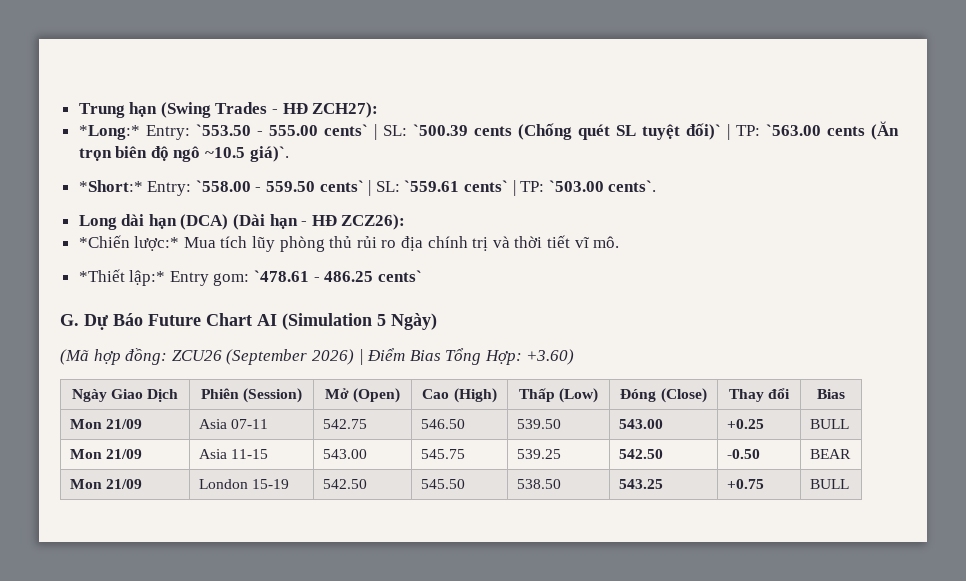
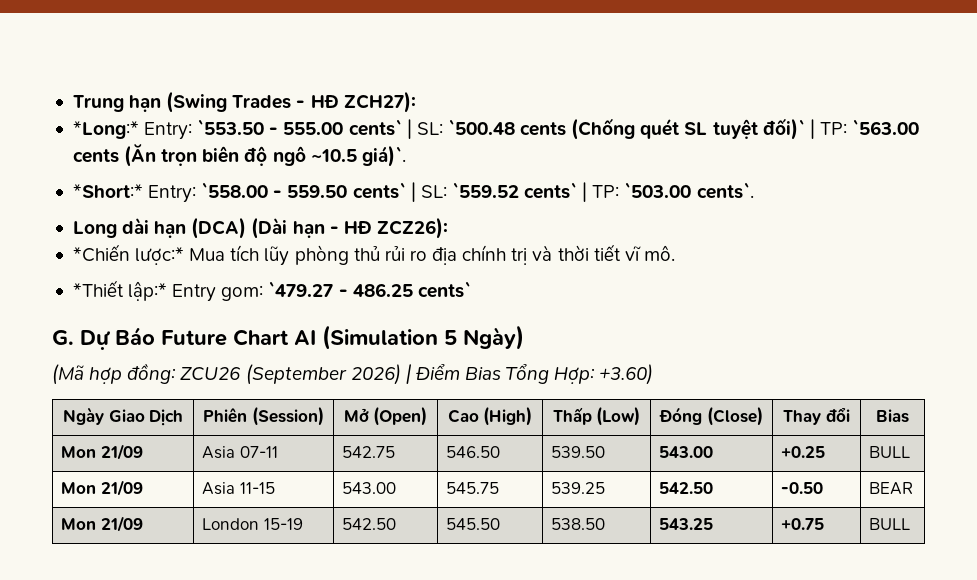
[412,124,468,136] `500.39 -> [447,119,515,135] `500.48
[404,180,460,192] `559.61 -> [451,182,519,198] `559.52
[254,270,310,282] `478.61 -> [268,281,334,297] `479.27

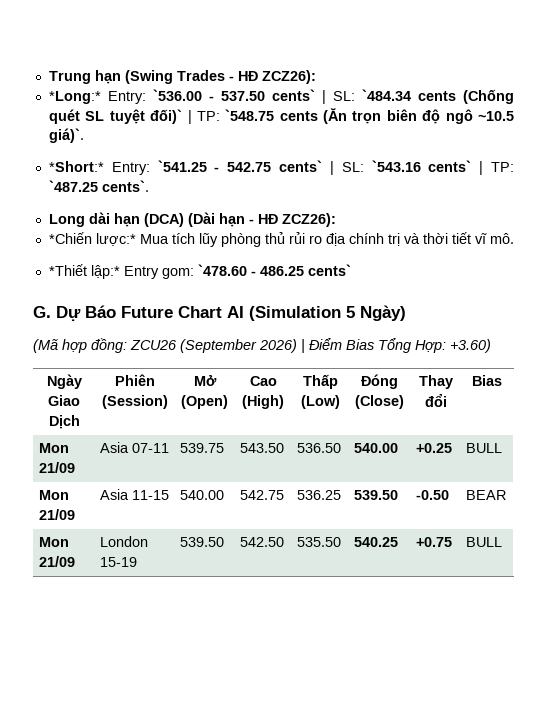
[343,91,416,113] ZCH27): -> [261,70,316,84] ZCZ26):
[197,119,515,139] `553.50 - 555.00 cents` | SL: `500.48 -> [152,89,411,104] `536.00 - 537.50 cents` | SL: `484.34
[852,119,920,135] `563.00 -> [225,109,275,121] `548.75
[201,182,519,202] `558.00 - 559.50 cents` | SL: `559.52 -> [157,160,421,175] `541.25 - 542.75 cents` | SL: `543.16
[624,182,692,198] `503.00 -> [48,180,98,192] `487.25
[268,281,334,297] `479.27 -> [197,264,247,276] `478.60
[342,446,396,458] [446,446,501,458] [551,446,606,458] [659,446,714,458] 542.75 | 546.50 | 539.50 | 543.00 -> [179,443,224,453] [239,443,284,453] [296,443,341,453] [353,443,398,453] 539.75 | 543.50 | 536.50 | 540.00
[342,482,397,494] [446,482,500,494] [551,482,606,494] [659,482,714,494] 543.00 | 545.75 | 539.25 | 542.50 -> [179,490,224,500] [239,490,284,500] [296,490,341,500] [353,490,398,500] 540.00 | 542.75 | 536.25 | 539.50
[342,518,397,530] [446,518,501,530] [551,518,606,530] [659,518,714,530] | 542.50 | 545.50 | 538.50 | 543.25 -> [179,537,224,547] [239,537,284,547] [296,537,341,547] [353,537,398,547] | 539.50 | 542.50 | 535.50 | 540.25

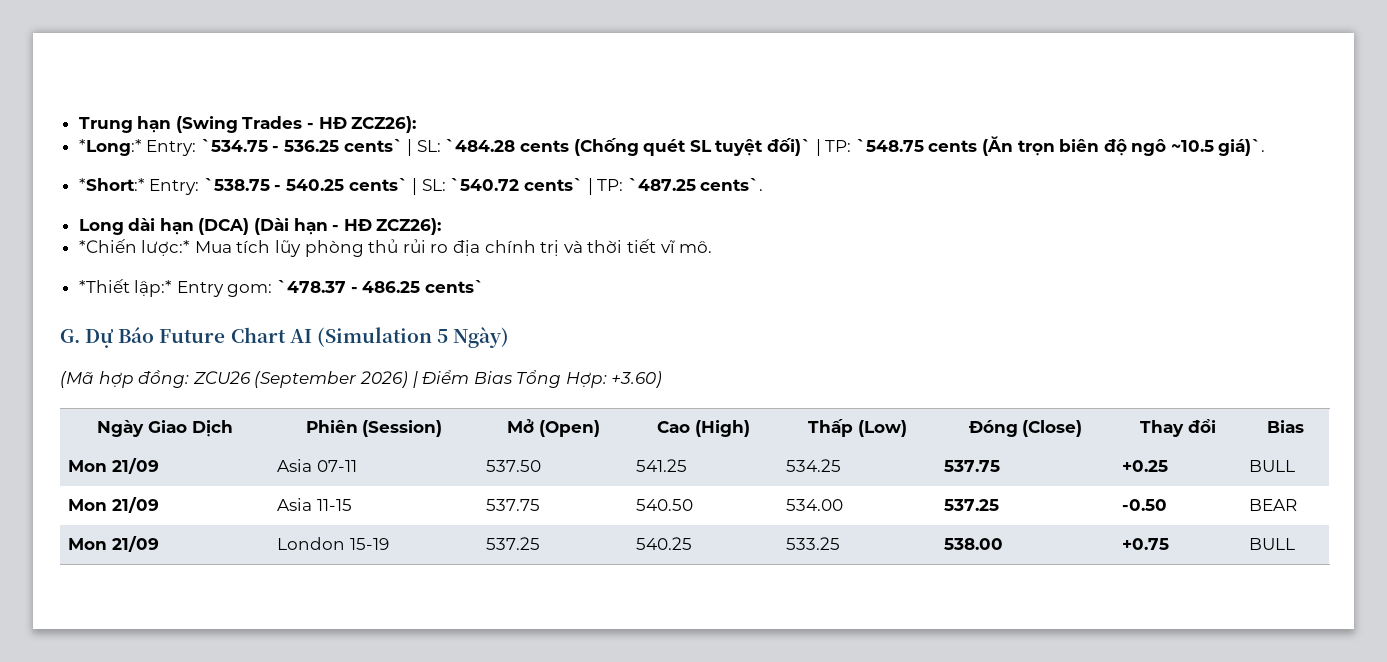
[152,89,411,104] `536.00 - 537.50 cents` | SL: `484.34 -> [200,139,516,156] `534.75 - 536.25 cents` | SL: `484.28
[157,160,421,175] `541.25 - 542.75 cents` | SL: `543.16 -> [203,178,520,195] `538.75 - 540.25 cents` | SL: `540.72
[197,264,247,276] `478.60 -> [277,280,347,293] `478.37
[179,443,224,453] [239,443,284,453] [296,443,341,453] [353,443,398,453] 539.75 | 543.50 | 536.50 | 540.00 -> [486,460,542,472] [636,459,688,472] [786,459,842,472] [944,460,1001,472] 537.50 | 541.25 | 534.25 | 537.75
[179,490,224,500] [239,490,284,500] [296,490,341,500] [353,490,398,500] 540.00 | 542.75 | 536.25 | 539.50 -> [486,499,541,511] [636,499,694,511] [786,499,844,511] [944,499,1000,511] 537.75 | 540.50 | 534.00 | 537.25
[179,537,224,547] [239,537,284,547] [296,537,341,547] [353,537,398,547] 539.50 | 542.50 | 535.50 | 540.25 -> [486,537,541,550] [636,537,693,550] [786,537,841,550] [944,538,1004,550] 537.25 | 540.25 | 533.25 | 538.00

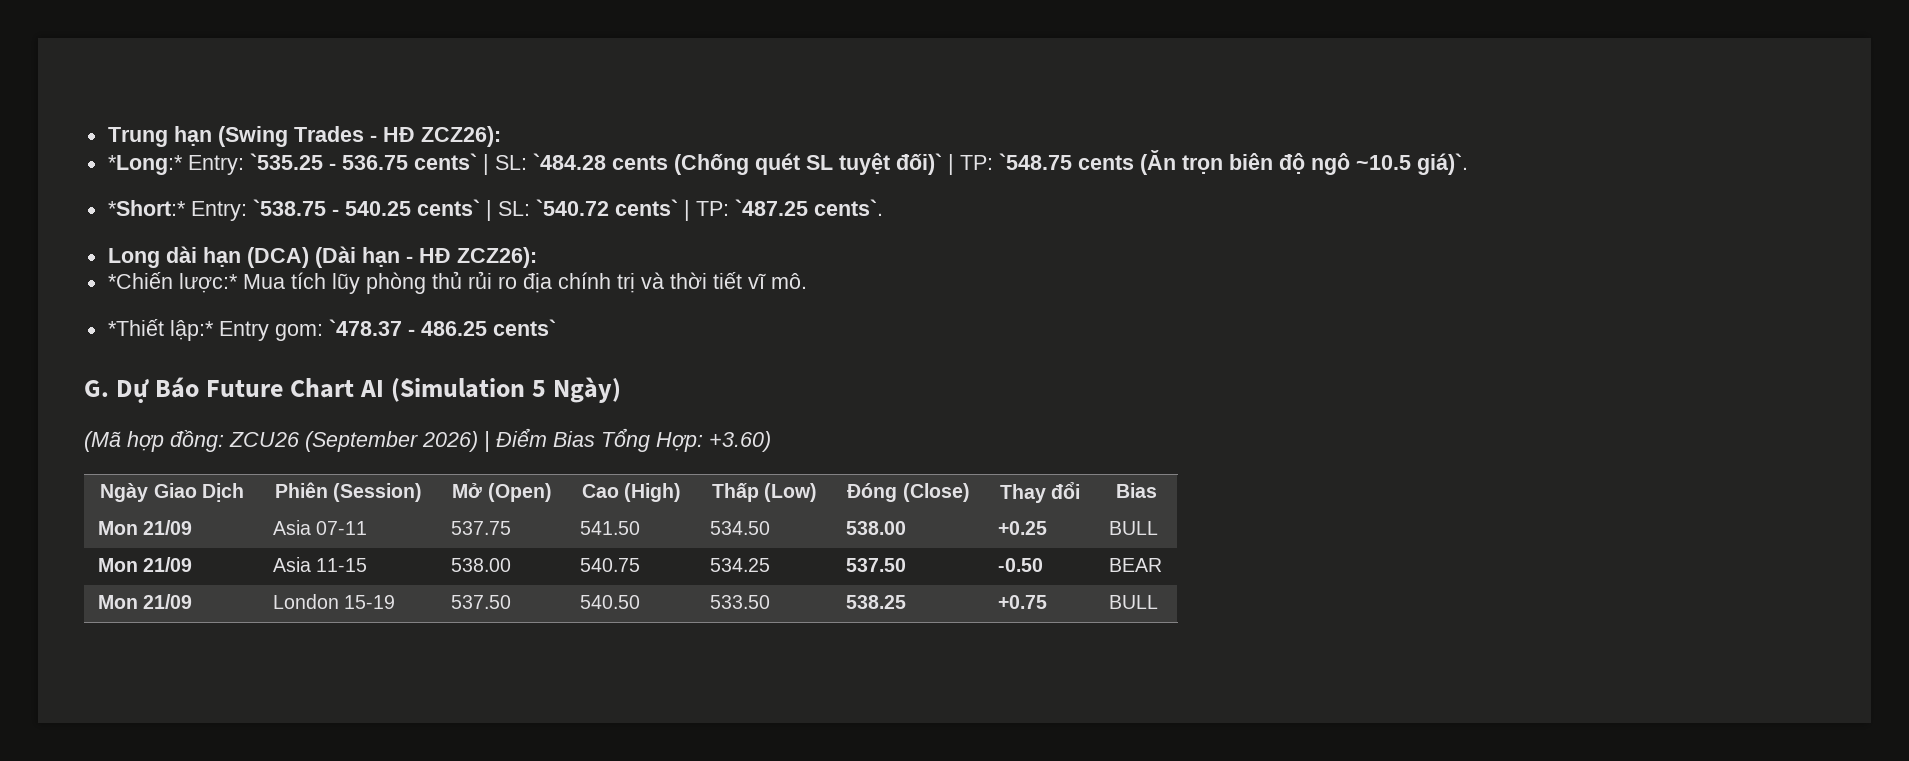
[200,139,340,152] `534.75 - 536.25 -> [249,153,408,170] `535.25 - 536.75
[486,460,542,472] [636,459,688,472] [786,459,842,472] [944,460,1001,472] 537.50 | 541.25 | 534.25 | 537.75 -> [450,521,511,535] [579,521,640,535] [709,521,770,535] [845,521,906,535] 537.75 | 541.50 | 534.50 | 538.00
[486,499,541,511] [636,499,694,511] [786,499,844,511] [944,499,1000,511] 537.75 | 540.50 | 534.00 | 537.25 -> [450,558,511,572] [579,558,640,572] [709,558,770,572] [845,558,906,572] 538.00 | 540.75 | 534.25 | 537.50
[486,537,541,550] [636,537,693,550] [786,537,841,550] [944,538,1004,550] 537.25 | 540.25 | 533.25 | 538.00 -> [450,595,511,609] [579,595,640,609] [709,595,770,609] [845,595,906,609] 537.50 | 540.50 | 533.50 | 538.25

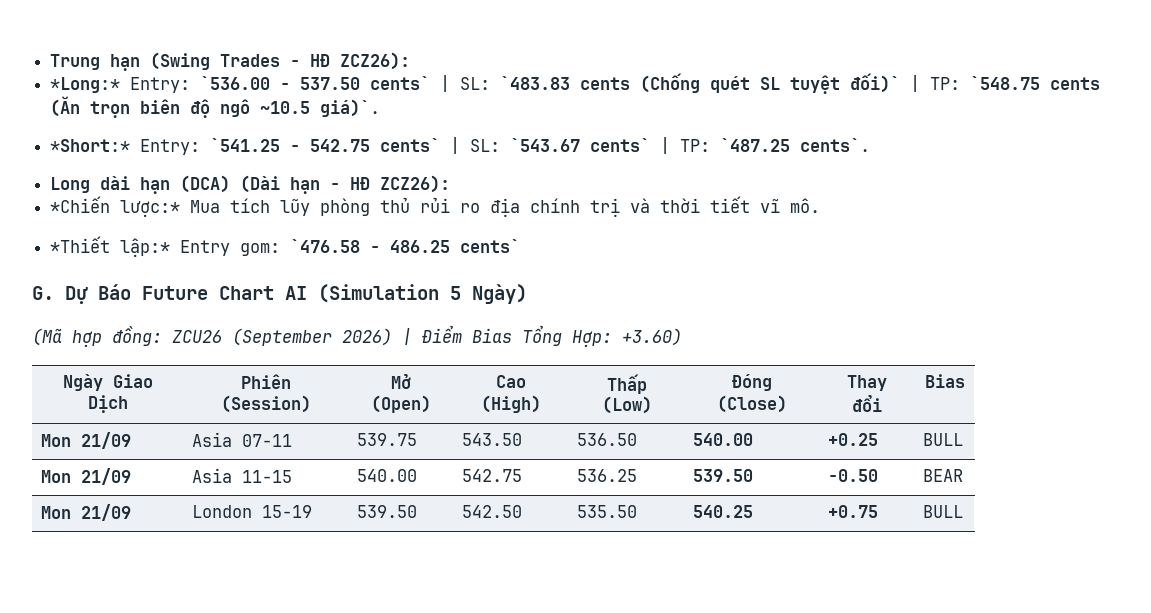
[249,153,606,175] `535.25 - 536.75 cents` | SL: `484.28 -> [200,75,571,92] `536.00 - 537.50 cents` | SL: `483.83
[252,199,609,221] `538.75 - 540.25 cents` | SL: `540.72 -> [210,137,581,154] `541.25 - 542.75 cents` | SL: `543.67
[328,319,402,336] `478.37 -> [290,239,361,253] `476.58
[450,521,511,535] [579,521,640,535] [709,521,770,535] [845,521,906,535] 537.75 | 541.50 | 534.50 | 538.00 -> [357,433,418,446] [462,433,523,446] [577,433,638,446] [693,433,754,446] 539.75 | 543.50 | 536.50 | 540.00
[450,558,511,572] [579,558,640,572] [709,558,770,572] [845,558,906,572] 538.00 | 540.75 | 534.25 | 537.50 -> [357,469,418,482] [462,469,523,482] [577,469,638,482] [693,469,754,482] 540.00 | 542.75 | 536.25 | 539.50
[450,595,511,609] [579,595,640,609] [709,595,770,609] [845,595,906,609] 537.50 | 540.50 | 533.50 | 538.25 -> [357,505,418,518] [462,505,523,518] [577,505,638,518] [693,505,754,518] 539.50 | 542.50 | 535.50 | 540.25

